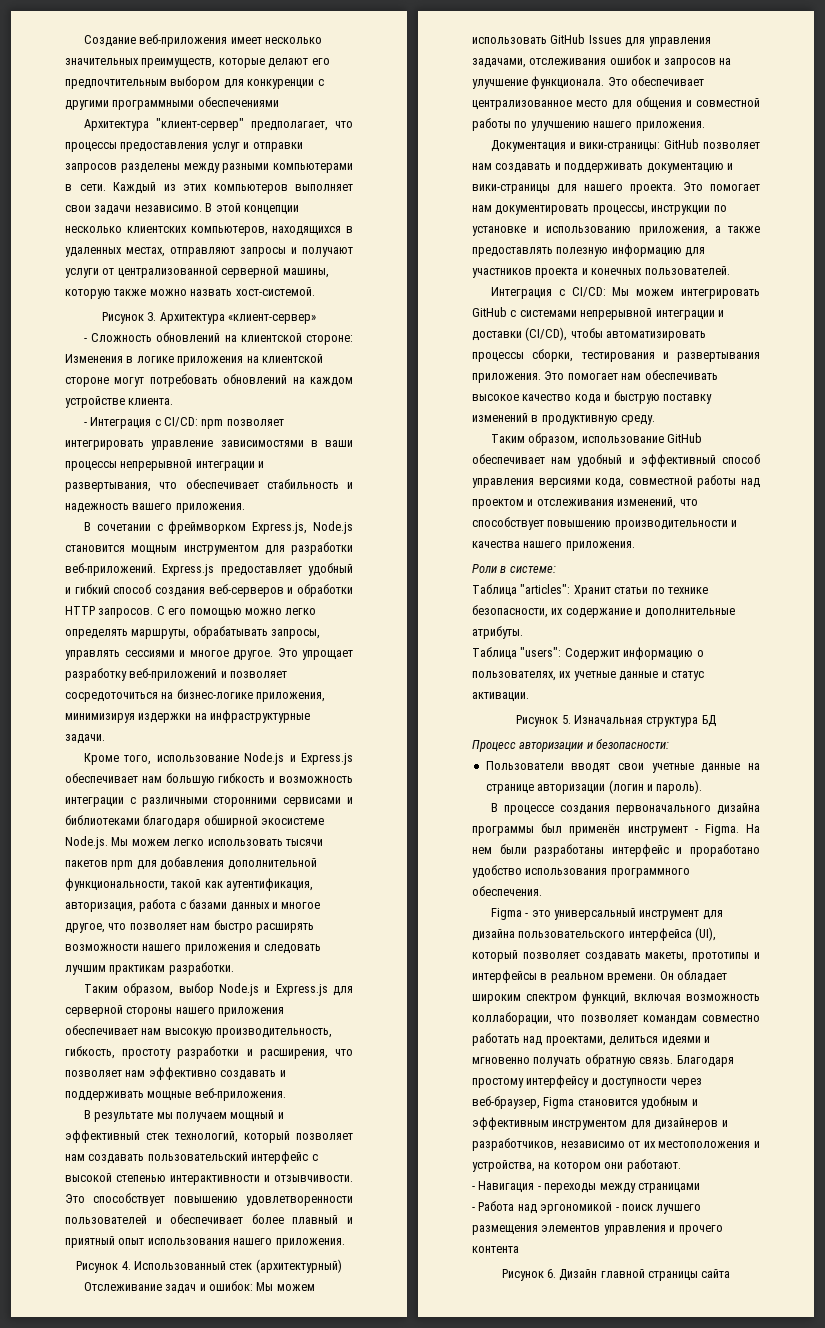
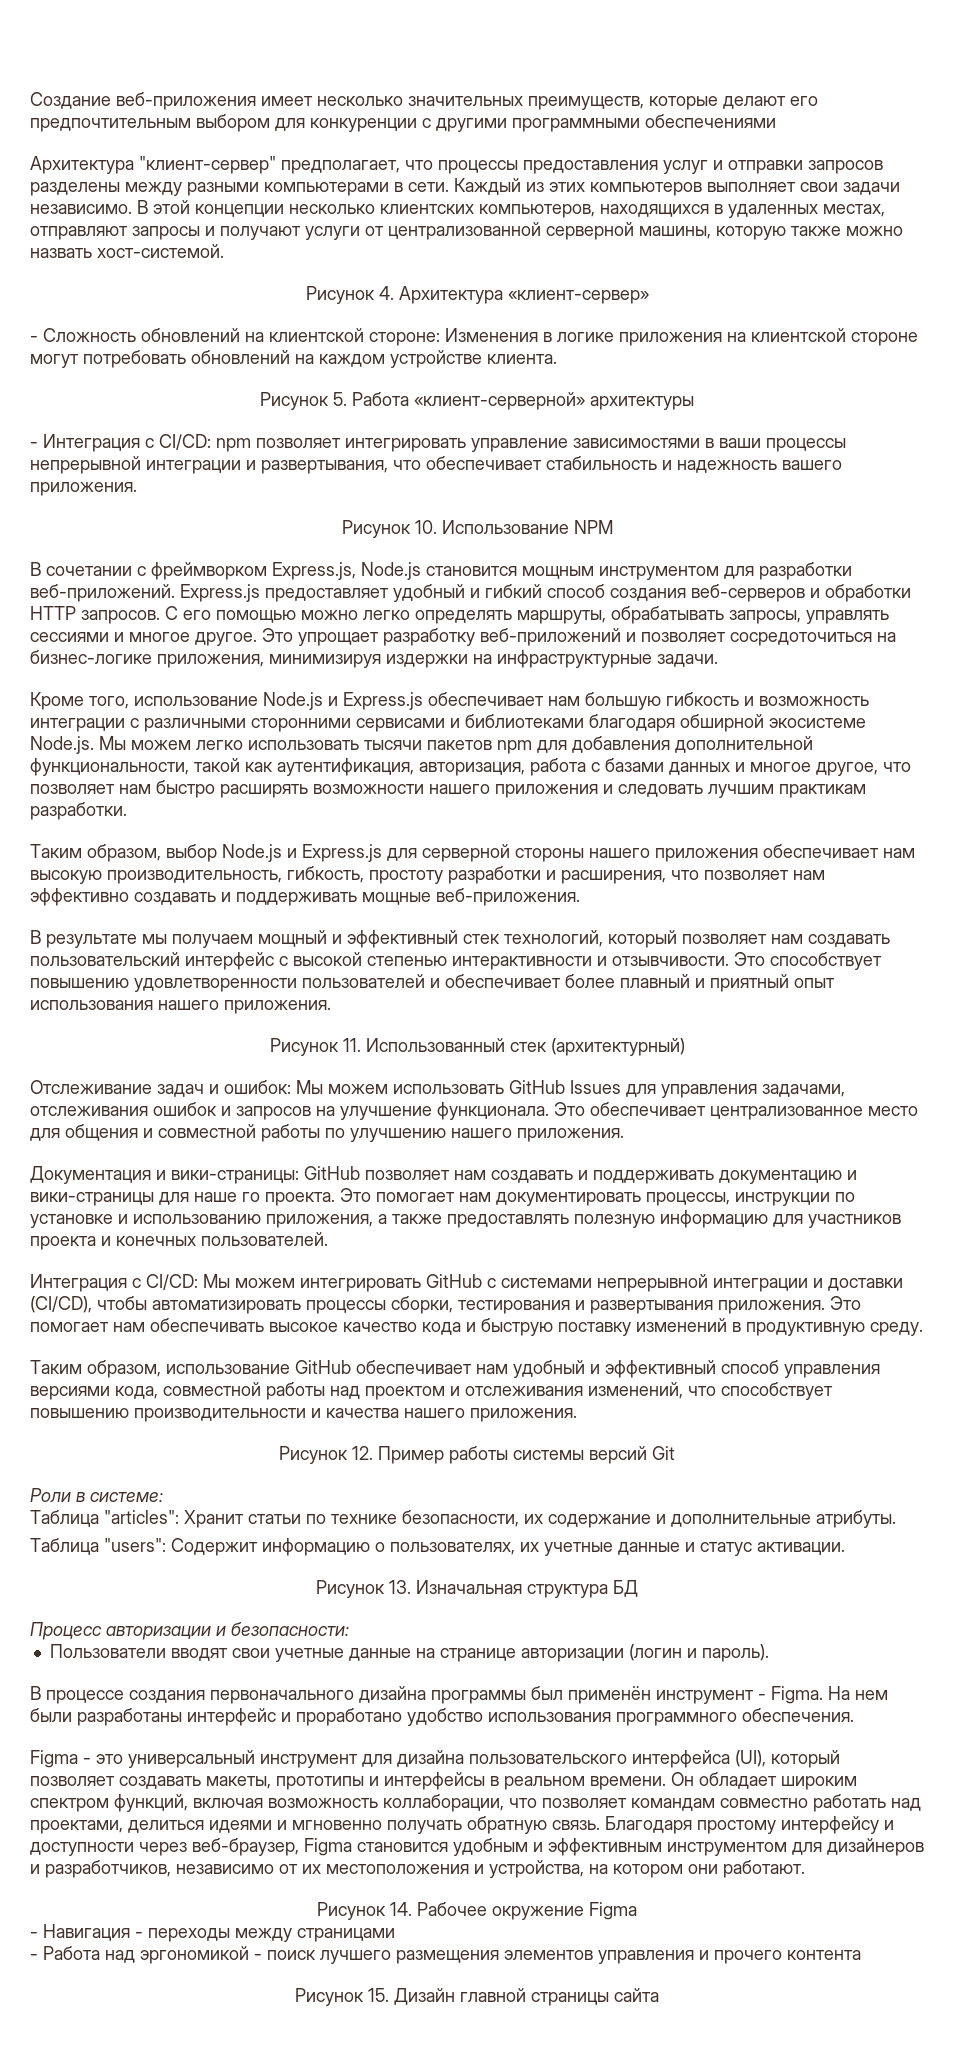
[147,312,157,321] 3. -> [378,286,394,300] 4.
(174, 401) none -> [260,392,694,410] // Рисунок 5. Работа «клиент-серверной» архитектуры
(245, 508) none -> [341,520,613,538] // Рисунок 10. Использование NPM
[121,1261,131,1270] 4. -> [342,1038,361,1052] 11.
[584,184,623,191] нашего -> [194,1192,260,1202] наше го
(635, 546) none -> [279,1446,675,1464] // Рисунок 12. Пример работы системы версий Git
[561,715,571,724] 5. -> [389,1580,411,1594] 13.
(681, 1165) none -> [317,1902,637,1920] // Рисунок 14. Рабочее окружение Figma
[546,1269,556,1278] 6. -> [368,1988,389,2002] 15.

